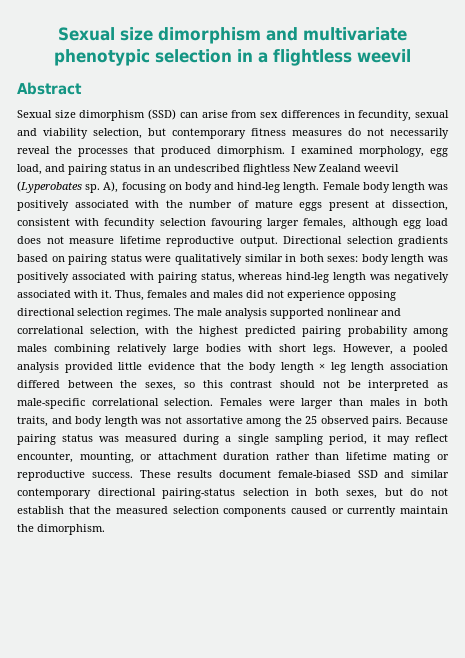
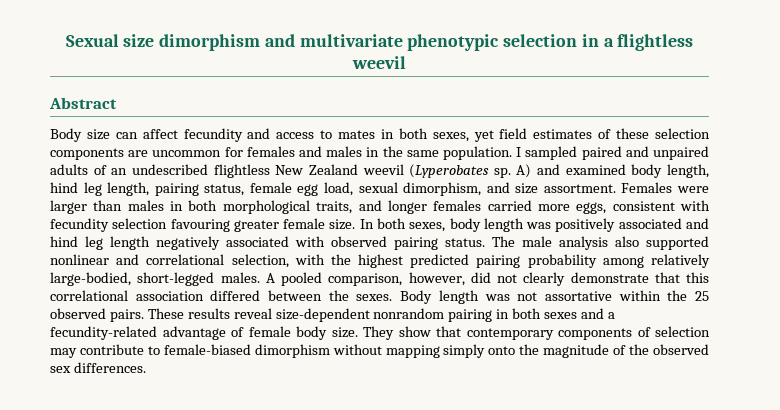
[17,109,450,121] [17,128,449,139] [17,146,448,157] [17,164,155,175] Sexual size dimorphism (SSD) can arise from sex differences in fecundity, sexual and viability selection, but contemporary fitness measures do not necessarily reveal the processes that produced dimorphism. I examined morphology, egg load, and pairing status in -> [50,128,710,142] [50,146,709,160] [50,164,107,175] Body size can affect fecundity and access to mates in both sexes, yet field estimates of these selection components are uncommon for females and males in the same population. I sampled paired and unpaired adults of
[103,181,449,193] [17,200,449,211] [17,218,449,229] [17,236,448,247] [17,254,448,265] [17,272,450,283] [17,290,396,301] [17,308,171,319] A), focusing on body and hind-leg length. Female body length was positively associated with the number of mature eggs present at dissection, consistent with fecundity selection favouring larger females, although egg load does not measure lifetime reproductive output. Directional selection gradients based on pairing status were qualitatively similar in both sexes: body length was positively associated with pairing status, whereas hind-leg length was negatively associated with it. Thus, females and males did not experience opposing directional selection regimes. -> [516,164,710,178] [50,182,709,196] [50,200,711,214] [50,218,709,232] [50,236,485,250] A) and examined body length, hind leg length, pairing status, female egg load, sexual dimorphism, and size assortment. Females were larger than males in both morphological traits, and longer females carried more eggs, consistent with fecundity selection favouring greater female size. In both sexes, body length was positively associated and hind leg length negatively associated with observed pairing status.
(267, 313) none -> [615,236,639,247] also
[17,344,448,355] [17,362,449,373] [17,380,449,391] [17,398,449,409] [17,416,103,427] males combining relatively large bodies with short legs. However, a pooled analysis provided little evidence that the body length × leg length association differed between the sexes, so this contrast should not be interpreted as male-specific correlational selection. Females were larger than males in both traits, and body -> [651,254,710,268] [50,272,709,286] [50,290,433,304] relatively large-bodied, short-legged males. A pooled comparison, however, did not clearly demonstrate that this correlational association differed between the sexes. Body
[246,418,282,427] among -> [618,290,661,301] within
[405,416,448,424] [17,434,448,445] [17,452,449,463] [17,470,449,481] [17,488,448,499] [17,506,449,517] [17,524,105,535] Because pairing status was measured during a single sampling period, it may reflect encounter, mounting, or attachment duration rather than lifetime mating or reproductive success. These results document female-biased SSD and similar contemporary directional pairing-status selection in both sexes, but do not establish that the measured selection components caused or currently maintain the dimorphism. -> [147,308,615,322] [50,326,710,340] [50,344,709,358] [50,362,146,373] These results reveal size-dependent nonrandom pairing in both sexes and a fecundity-related advantage of female body size. They show that contemporary components of selection may contribute to female-biased dimorphism without mapping simply onto the magnitude of the observed sex differences.

